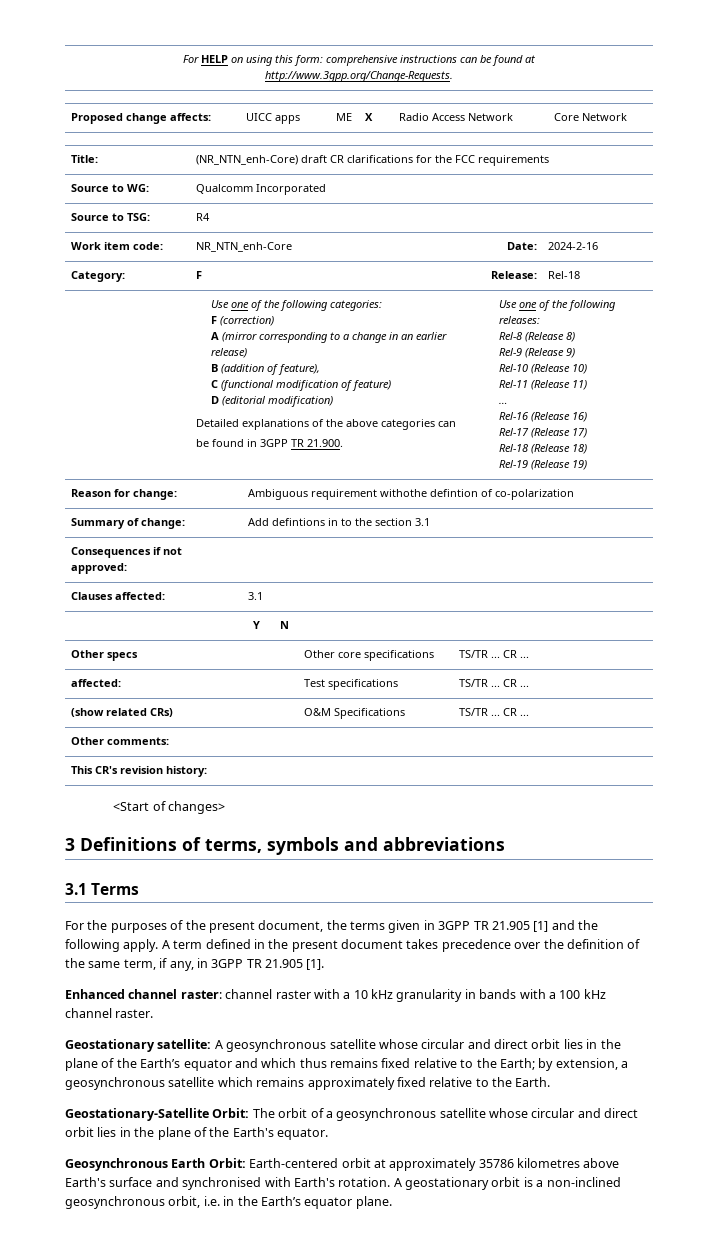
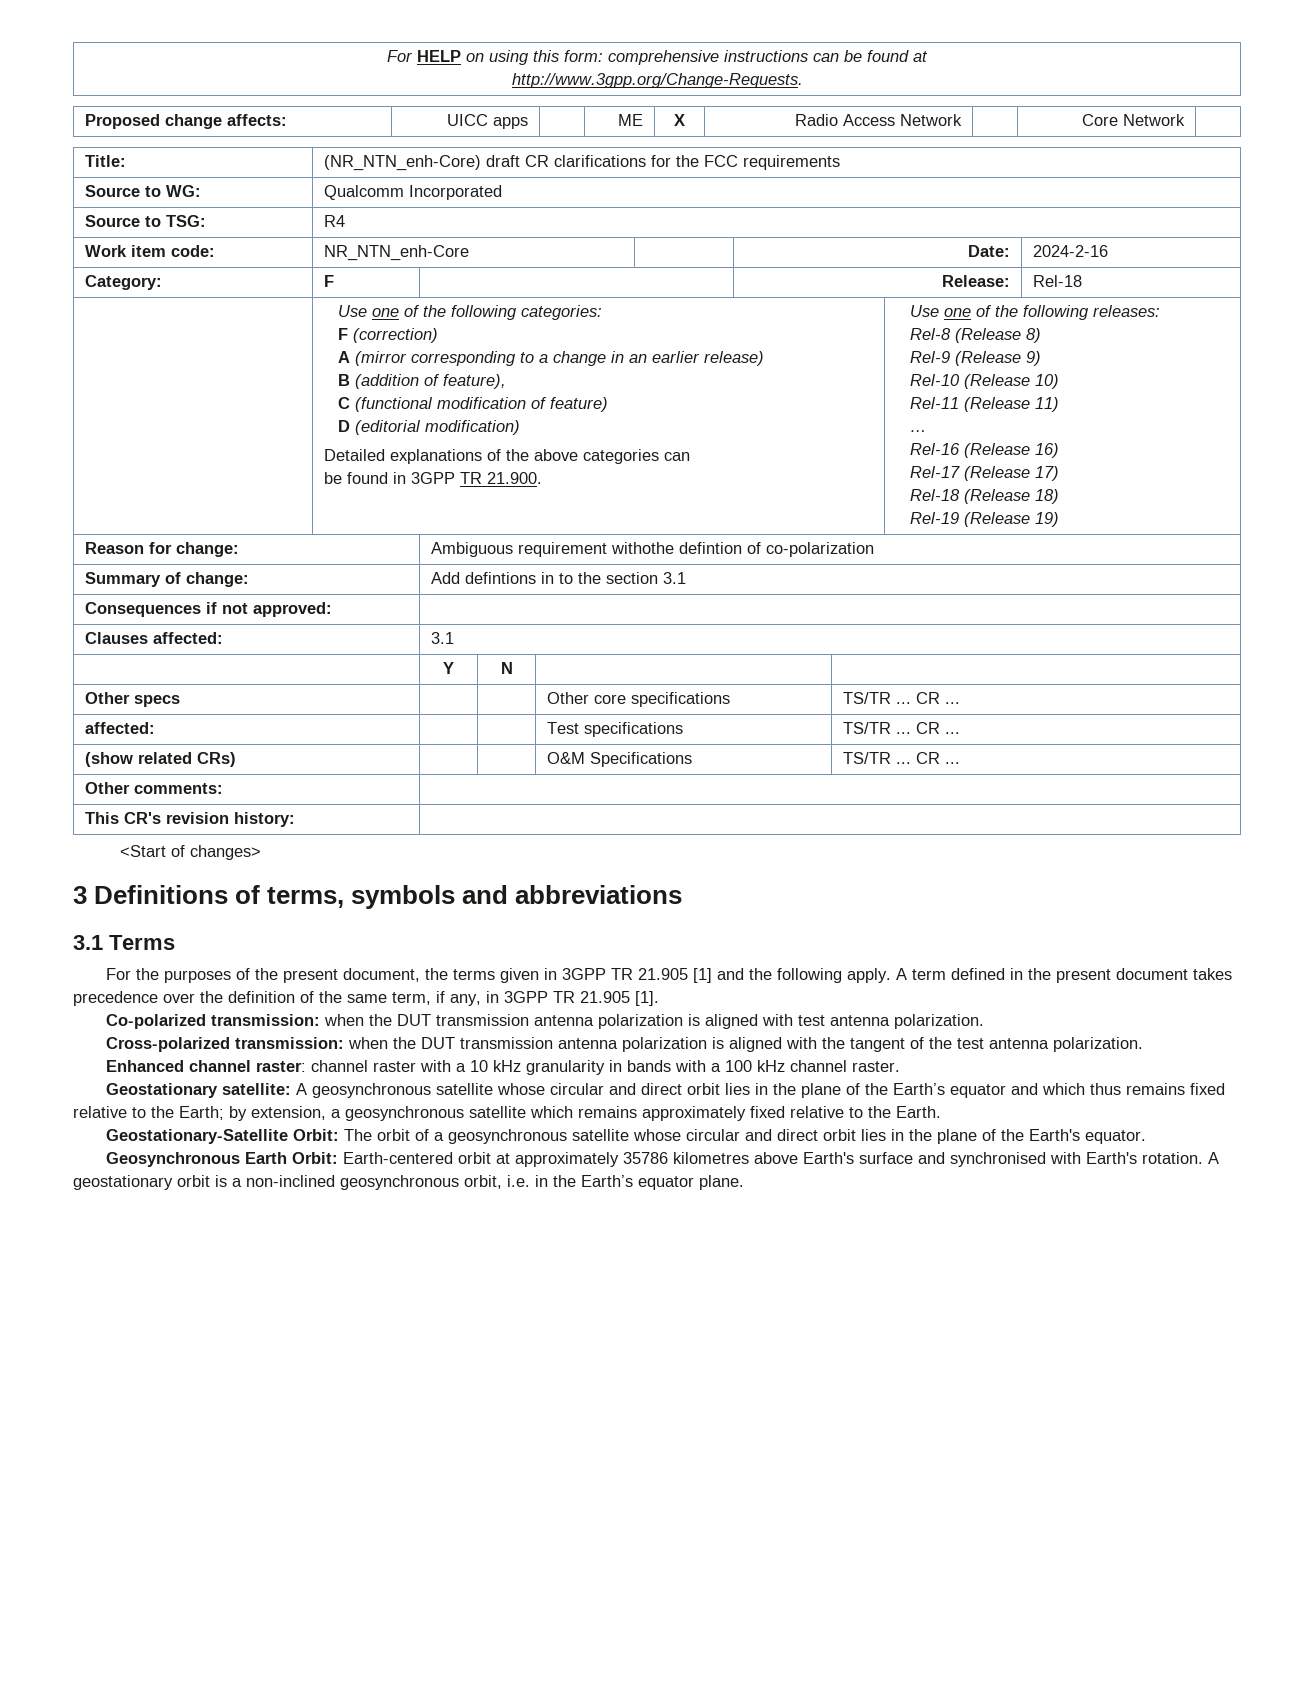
(325, 964) none -> [106,1014,985,1029] [106,1037,1144,1052] // Co-polarized transmission: when the DUT transmission antenna polarization is aligned with test antenna polarization. // Cross-polarized transmission: when the DUT transmission antenna polarization is aligned with the tangent of the test antenna polarization.

